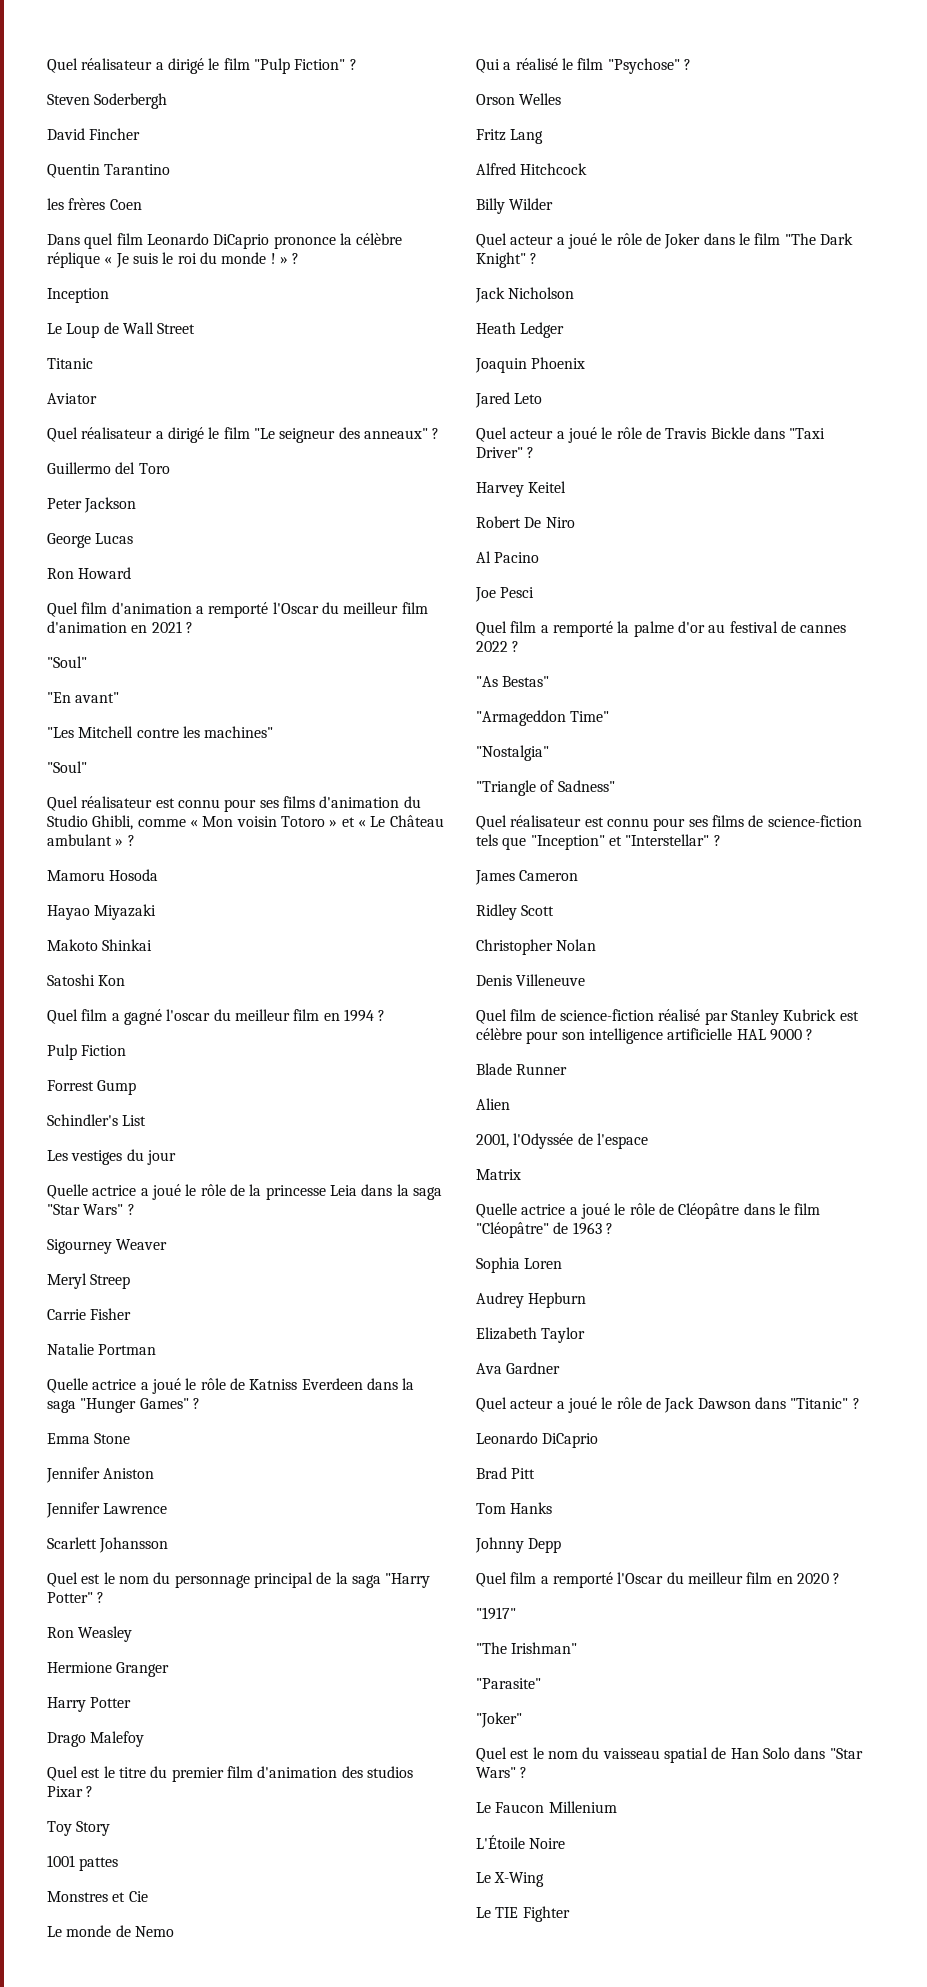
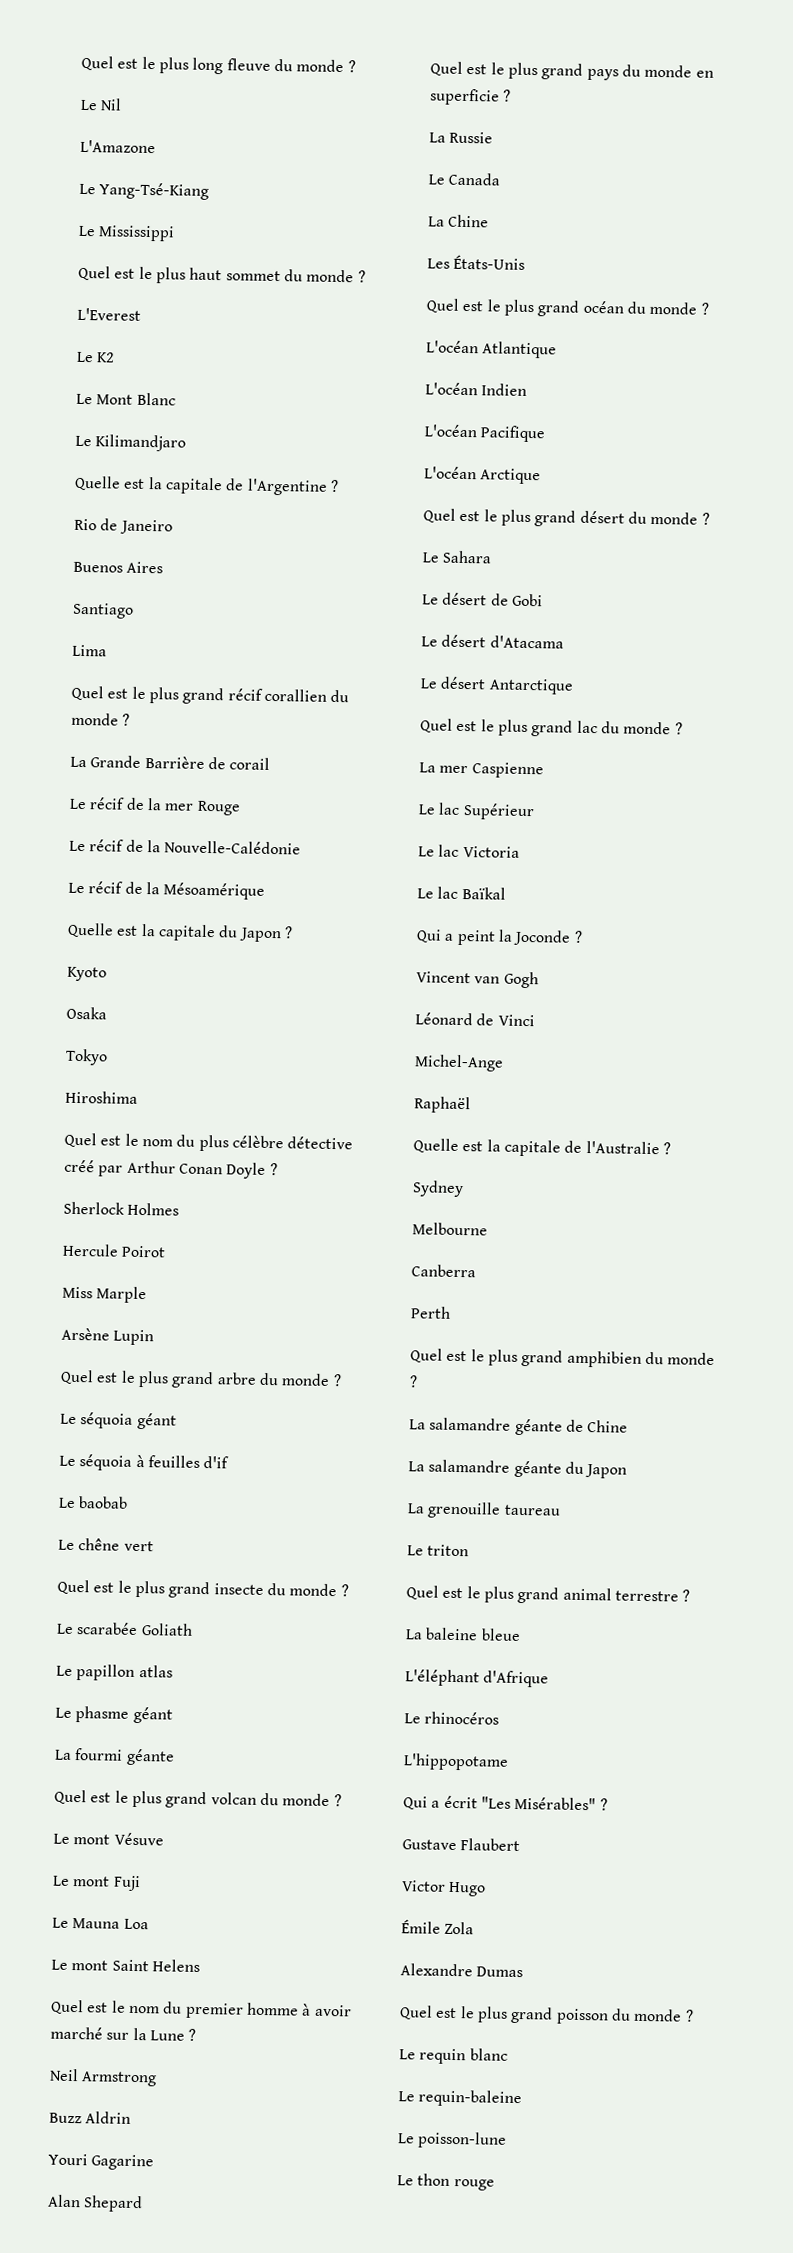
[47,58,357,74] [47,93,168,109] [47,128,141,140] [47,164,171,178] [47,198,142,210] [47,233,403,249] [47,252,300,268] [47,288,109,303] [47,322,196,338] [47,358,93,369] [47,393,97,404] [47,427,440,443] [47,462,170,474] [47,497,137,513] [47,533,134,548] [47,567,132,579] [47,602,428,618] [47,621,193,633] [47,656,87,668] [47,692,120,703] [47,726,274,738] [47,761,87,773] [47,796,421,812] [47,815,444,830] [47,834,135,846] [47,869,159,881] [47,904,157,920] [47,939,153,951] [47,974,126,986] [47,1009,386,1025] [47,1044,127,1060] [47,1080,137,1095] [47,1114,147,1126] [47,1149,176,1165] [47,1184,442,1200] [47,1204,135,1215] [47,1239,168,1254] [47,1273,131,1289] [47,1308,132,1320] [47,1343,157,1355] [47,1378,415,1394] [47,1398,200,1413] [47,1433,131,1444] [46,1467,155,1483] [46,1502,168,1518] [47,1537,169,1553] [47,1572,431,1588] [47,1592,105,1603] [47,1626,133,1642] [47,1662,170,1677] [47,1697,132,1712] [47,1731,145,1747] [47,1766,413,1782] [47,1786,94,1797] [47,1821,111,1836] [47,1855,119,1871] [47,1891,148,1902] [47,1925,174,1937] [476,58,691,74] [476,93,562,105] [476,129,544,144] [476,163,588,175] [476,198,554,214] [476,233,853,249] [476,252,538,268] [475,287,575,303] [476,322,565,338] [475,357,586,373] [475,392,543,408] [476,427,826,443] [476,447,535,458] [476,481,567,497] [476,516,575,528] [476,551,540,563] [475,587,535,602] [476,621,847,637] [476,641,520,652] [476,676,550,687] [476,710,610,726] [476,745,549,761] [476,780,615,796] [476,815,862,831] [476,834,721,850] [475,870,579,885] [476,904,555,920] [476,939,597,955] [476,974,586,986] [476,1009,859,1025] [476,1028,814,1044] [476,1063,568,1075] [476,1098,510,1110] [476,1133,648,1149] [476,1169,521,1180] [476,1203,821,1219] [476,1222,613,1238] [476,1257,563,1273] [476,1292,587,1308] [476,1327,586,1343] [476,1362,561,1374] [476,1397,860,1413] [476,1432,599,1448] [476,1467,536,1479] [476,1502,553,1514] [475,1537,562,1553] [476,1572,841,1588] [476,1607,516,1620] [476,1642,578,1654] [476,1678,541,1689] [476,1712,522,1728] [476,1747,863,1763] [476,1767,528,1778] [476,1801,617,1813] [476,1835,566,1849] [476,1872,545,1887] [476,1906,570,1922] Quel réalisateur a dirigé le film "Pulp Fiction" ? // Steven Soderbergh // David Fincher // Quentin Tarantino // les frères Coen // Dans quel film Leonardo DiCaprio prononce la célèbre réplique « Je suis le roi du monde ! » ? // Inception // Le Loup de Wall Street // Titanic // Aviator // Quel réalisateur a dirigé le film "Le seigneur des anneaux" ? // Guillermo del Toro // Peter Jackson // George Lucas // Ron Howard // Quel film d'animation a remporté l'Oscar du meilleur film d'animation en 2021 ? // "Soul" // "En avant" // "Les Mitchell contre les machines" // "Soul" // Quel réalisateur est connu pour ses films d'animation du Studio Ghibli, comme « Mon voisin Totoro » et « Le Château ambulant » ? // Mamoru Hosoda // Hayao Miyazaki // Makoto Shinkai // Satoshi Kon // Quel film a gagné l'oscar du meilleur film en 1994 ? // Pulp Fiction // Forrest Gump // Schindler's List // Les vestiges du jour // Quelle actrice a joué le rôle de la princesse Leia dans la saga "Star Wars" ? // Sigourney Weaver // Meryl Streep // Carrie Fisher // Natalie Portman // Quelle actrice a joué le rôle de Katniss Everdeen dans la saga "Hunger Games" ? // Emma Stone // Jennifer Aniston // Jennifer Lawrence // Scarlett Johansson // Quel est le nom du personnage principal de la saga "Harry Potter" ? // Ron Weasley // Hermione Granger // Harry Potter // Drago Malefoy // Quel est le titre du premier film d'animation des studios Pixar ? // Toy Story // 1001 pattes // Monstres et Cie // Le monde de Nemo // Qui a réalisé le film "Psychose" ? // Orson Welles // Fritz Lang // Alfred Hitchcock // Billy Wilder // Quel acteur a joué le rôle de Joker dans le film "The Dark Knight" ? // Jack Nicholson // Heath Ledger // Joaquin Phoenix // Jared Leto // Quel acteur a joué le rôle de Travis Bickle dans "Taxi Driver" ? // Harvey Keitel // Robert De Niro // Al Pacino // Joe Pesci // Quel film a remporté la palme d'or au festival de cannes 2022 ? // "As Bestas" // "Armageddon Time" // "Nostalgia" // "Triangle of Sadness" // Quel réalisateur est connu pour ses films de science-fiction tels que "Inception" et "Interstellar" ? // James Cameron // Ridley Scott // Christopher Nolan // Denis Villeneuve // Quel film de science-fiction réalisé par Stanley Kubrick est célèbre pour son intelligence artificielle HAL 9000 ? // Blade Runner // Alien // 2001, l'Odyssée de l'espace // Matrix // Quelle actrice a joué le rôle de Cléopâtre dans le film "Cléopâtre" de 1963 ? // Sophia Loren // Audrey Hepburn // Elizabeth Taylor // Ava Gardner // Quel acteur a joué le rôle de Jack Dawson dans "Titanic" ? // Leonardo DiCaprio // Brad Pitt // Tom Hanks // Johnny Depp // Quel film a remporté l'Oscar du meilleur film en 2020 ? // "1917" // "The Irishman" // "Parasite" // "Joker" // Quel est le nom du vaisseau spatial de Han Solo dans "Star Wars" ? // Le Faucon Millenium // L'Étoile Noire // Le X-Wing // Le TIE Fighter -> [81,55,356,75] [80,98,123,111] [80,139,156,154] [79,182,210,200] [78,225,176,242] [78,265,366,284] [77,307,141,321] [76,351,116,363] [76,392,176,406] [75,434,187,452] [74,475,339,496] [74,518,173,535] [73,561,164,574] [72,602,134,619] [72,644,107,657] [71,685,350,705] [71,712,131,726] [70,755,271,770] [69,797,241,816] [69,839,302,855] [68,881,266,900] [67,922,293,943] [67,966,107,982] [66,1006,107,1020] [65,1048,108,1066] [65,1090,138,1104] [64,1132,354,1152] [64,1159,278,1179] [63,1201,180,1216] [62,1243,167,1258] [62,1286,148,1304] [61,1327,155,1346] [60,1369,342,1389] [60,1412,177,1430] [59,1454,230,1471] [58,1496,129,1509] [58,1538,154,1552] [57,1579,349,1599] [56,1622,193,1636] [56,1664,173,1681] [55,1706,173,1724] [55,1748,175,1766] [54,1789,342,1809] [53,1832,164,1846] [53,1875,141,1892] [52,1917,149,1930] [51,1959,200,1973] [51,1999,352,2019] [50,2026,197,2041] [49,2068,158,2087] [49,2111,132,2124] [48,2153,155,2171] [47,2194,144,2213] [430,61,714,81] [430,88,512,106] [429,131,494,144] [428,172,501,186] [428,214,490,228] [427,254,526,270] [426,298,709,317] [426,340,558,359] [425,382,528,396] [424,424,547,443] [424,466,542,485] [423,508,710,527] [422,550,493,564] [422,592,543,607] [421,634,564,649] [420,676,574,695] [420,718,683,737] [419,762,544,779] [418,802,535,821] [418,844,520,858] [417,886,506,900] [416,929,583,946] [416,971,539,989] [415,1012,535,1027] [414,1054,504,1072] [414,1096,471,1114] [413,1138,671,1157] [412,1180,464,1198] [412,1222,488,1236] [411,1264,476,1278] [410,1306,451,1319] [410,1348,716,1368] [409,1375,418,1388] [409,1417,629,1436] [408,1459,628,1479] [407,1501,561,1519] [407,1544,470,1557] [406,1585,691,1604] [405,1627,521,1642] [405,1669,550,1688] [404,1711,500,1725] [403,1753,509,1771] [403,1795,608,1811] [402,1838,521,1852] [401,1880,487,1897] [401,1919,475,1935] [400,1963,524,1978] [399,2005,694,2025] [399,2048,508,2065] [398,2089,523,2108] [398,2131,508,2149] [397,2173,495,2191] Quel est le plus long fleuve du monde ? // Le Nil // L'Amazone // Le Yang-Tsé-Kiang // Le Mississippi // Quel est le plus haut sommet du monde ? // L'Everest // Le K2 // Le Mont Blanc // Le Kilimandjaro // Quelle est la capitale de l'Argentine ? // Rio de Janeiro // Buenos Aires // Santiago // Lima // Quel est le plus grand récif corallien du monde ? // La Grande Barrière de corail // Le récif de la mer Rouge // Le récif de la Nouvelle-Calédonie // Le récif de la Mésoamérique // Quelle est la capitale du Japon ? // Kyoto // Osaka // Tokyo // Hiroshima // Quel est le nom du plus célèbre détective créé par Arthur Conan Doyle ? // Sherlock Holmes // Hercule Poirot // Miss Marple // Arsène Lupin // Quel est le plus grand arbre du monde ? // Le séquoia géant // Le séquoia à feuilles d'if // Le baobab // Le chêne vert // Quel est le plus grand insecte du monde ? // Le scarabée Goliath // Le papillon atlas // Le phasme géant // La fourmi géante // Quel est le plus grand volcan du monde ? // Le mont Vésuve // Le mont Fuji // Le Mauna Loa // Le mont Saint Helens // Quel est le nom du premier homme à avoir marché sur la Lune ? // Neil Armstrong // Buzz Aldrin // Youri Gagarine // Alan Shepard // Quel est le plus grand pays du monde en superficie ? // La Russie // Le Canada // La Chine // Les États-Unis // Quel est le plus grand océan du monde ? // L'océan Atlantique // L'océan Indien // L'océan Pacifique // L'océan Arctique // Quel est le plus grand désert du monde ? // Le Sahara // Le désert de Gobi // Le désert d'Atacama // Le désert Antarctique // Quel est le plus grand lac du monde ? // La mer Caspienne // Le lac Supérieur // Le lac Victoria // Le lac Baïkal // Qui a peint la Joconde ? // Vincent van Gogh // Léonard de Vinci // Michel-Ange // Raphaël // Quelle est la capitale de l'Australie ? // Sydney // Melbourne // Canberra // Perth // Quel est le plus grand amphibien du monde ? // La salamandre géante de Chine // La salamandre géante du Japon // La grenouille taureau // Le triton // Quel est le plus grand animal terrestre ? // La baleine bleue // L'éléphant d'Afrique // Le rhinocéros // L'hippopotame // Qui a écrit "Les Misérables" ? // Gustave Flaubert // Victor Hugo // Émile Zola // Alexandre Dumas // Quel est le plus grand poisson du monde ? // Le requin blanc // Le requin-baleine // Le poisson-lune // Le thon rouge

